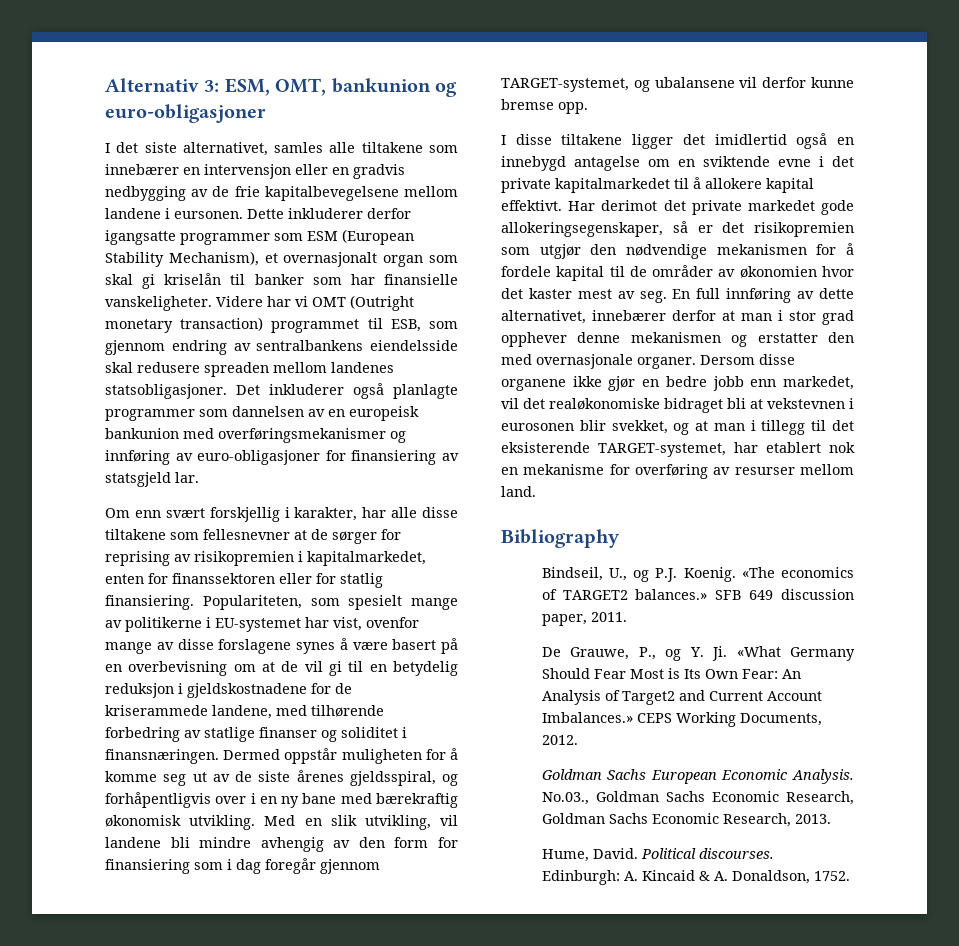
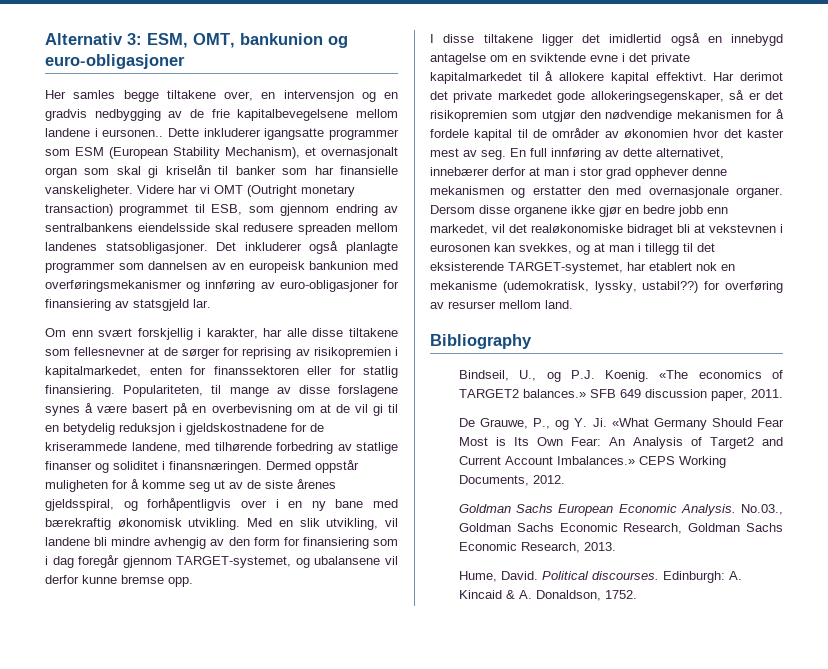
[105,142,458,156] [105,164,179,175] I det siste alternativet, samles alle tiltakene som innebærer -> [45,90,253,102] Her samles begge tiltakene over,
[295,164,328,175] eller -> [361,92,376,102] og
[174,211,243,219] eursonen. -> [102,129,164,137] eursonen..
[367,208,411,219] derfor -> (261, 132) none
[310,595,458,610] [105,617,419,632] som spesielt mange av politikerne i EU-systemet har vist, ovenfor -> [211,385,222,394] til
[579,420,668,434] blir svekket, -> [494,243,572,254] kan svekkes,
(605, 469) none -> [502,281,699,293] (udemokratisk, lyssky, ustabil??)

